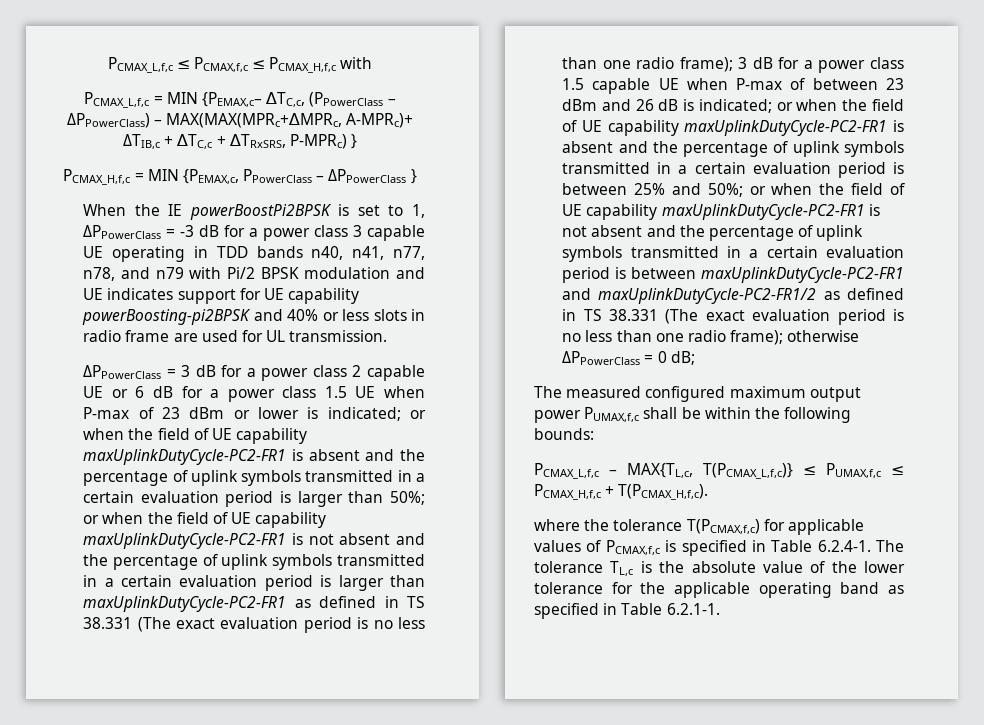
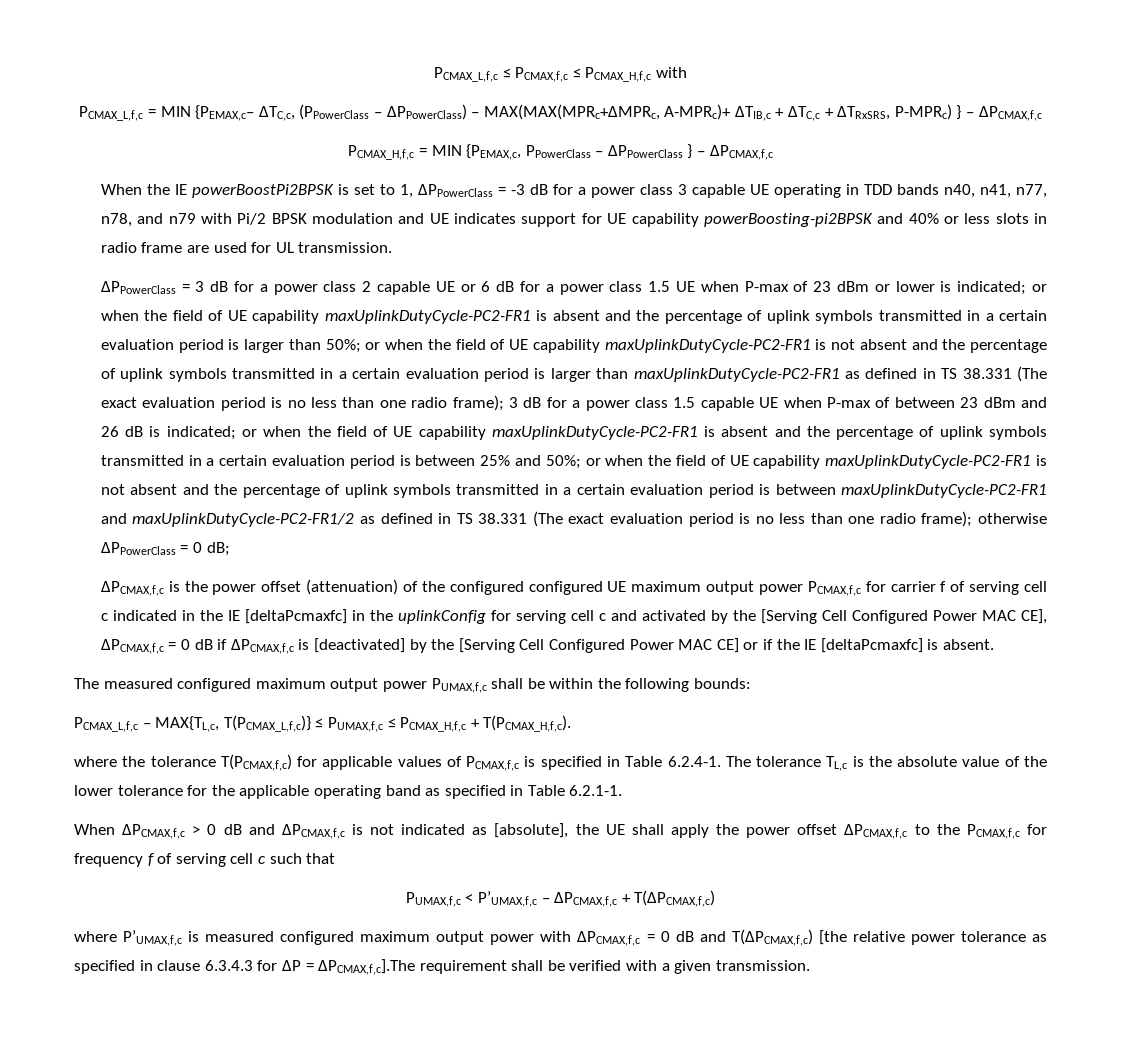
(358, 141) none -> [966,106,1042,121] – ΔPCMAX,f,c
(417, 176) none -> [697,145,773,160] – ΔPCMAX,f,c
(695, 358) none -> [100,579,1047,596] [100,609,1047,624] [100,638,994,654] // ΔPCMAX,f,c is the power offset (attenuation) of the configured configured UE maximum output power PCMAX,f,c for carrier f of serving cell c indicated in the IE [deltaPcmaxfc] in the uplinkConfig for serving cell c and activated by the [Serving Cell Configured Power MAC CE], ΔPCMAX,f,c = 0 dB if ΔPCMAX,f,c is [deactivated] by the [Serving Cell Configured Power MAC CE] or if the IE [deltaPcmaxfc] is absent.
(720, 609) none -> [74,823,1048,839] [74,853,336,867] [405,890,716,907] [74,929,1048,946] [74,959,810,975] // When ΔPCMAX,f,c > 0 dB and ΔPCMAX,f,c is not indicated as [absolute], the UE shall apply the power offset ΔPCMAX,f,c to the PCMAX,f,c for frequency f of serving cell c such that // PUMAX,f,c < P’UMAX,f,c – ΔPCMAX,f,c + T(ΔPCMAX,f,c) // where P’UMAX,f,c is measured configured maximum output power with ΔPCMAX,f,c = 0 dB and T(ΔPCMAX,f,c) [the relative power tolerance as specified in clause 6.3.4.3 for ΔP = ΔPCMAX,f,c].The requirement shall be verified with a given transmission.

